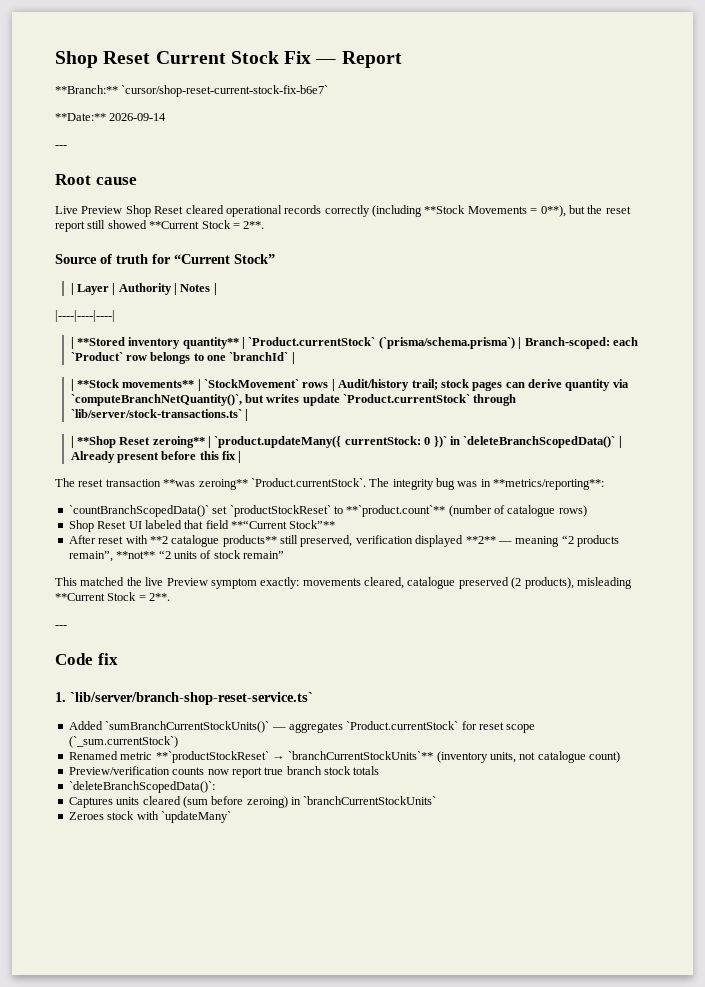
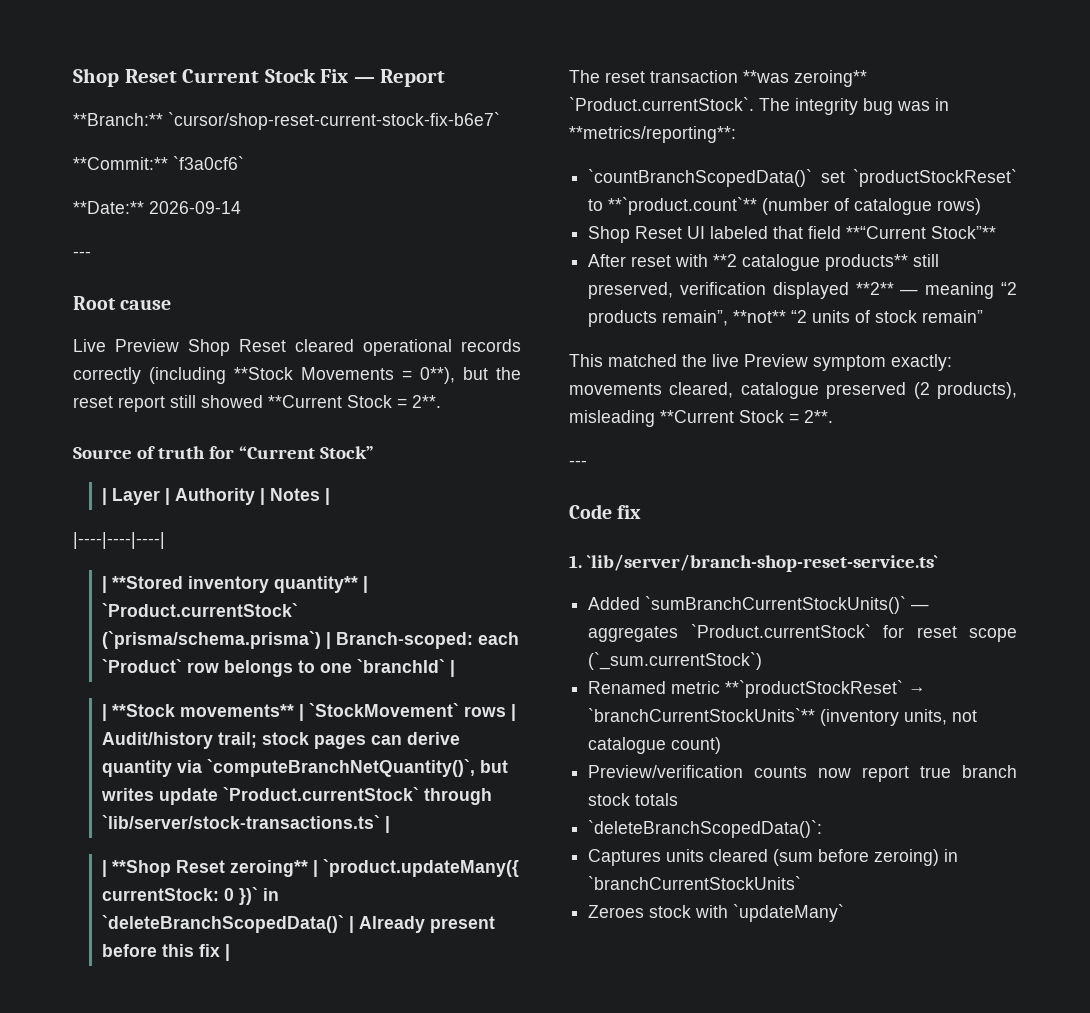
(329, 91) none -> [73,156,244,170] // **Commit:** `f3a0cf6`

